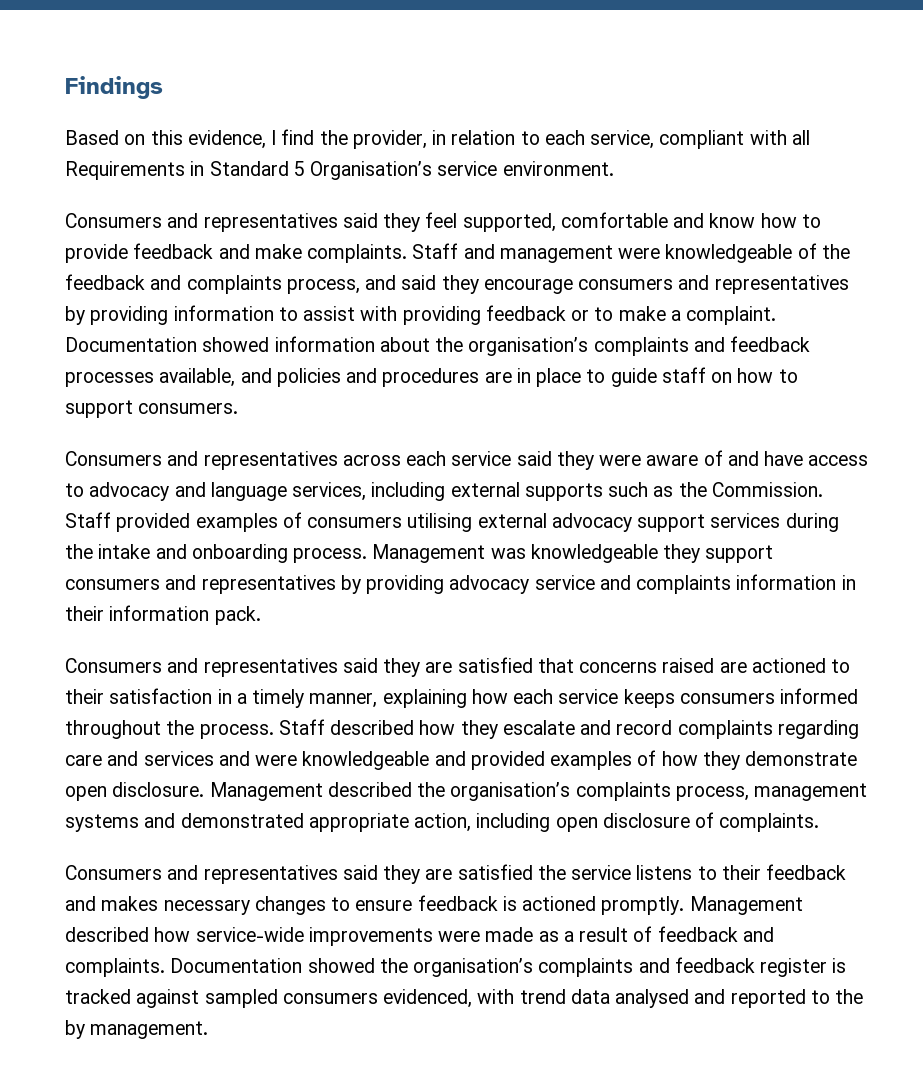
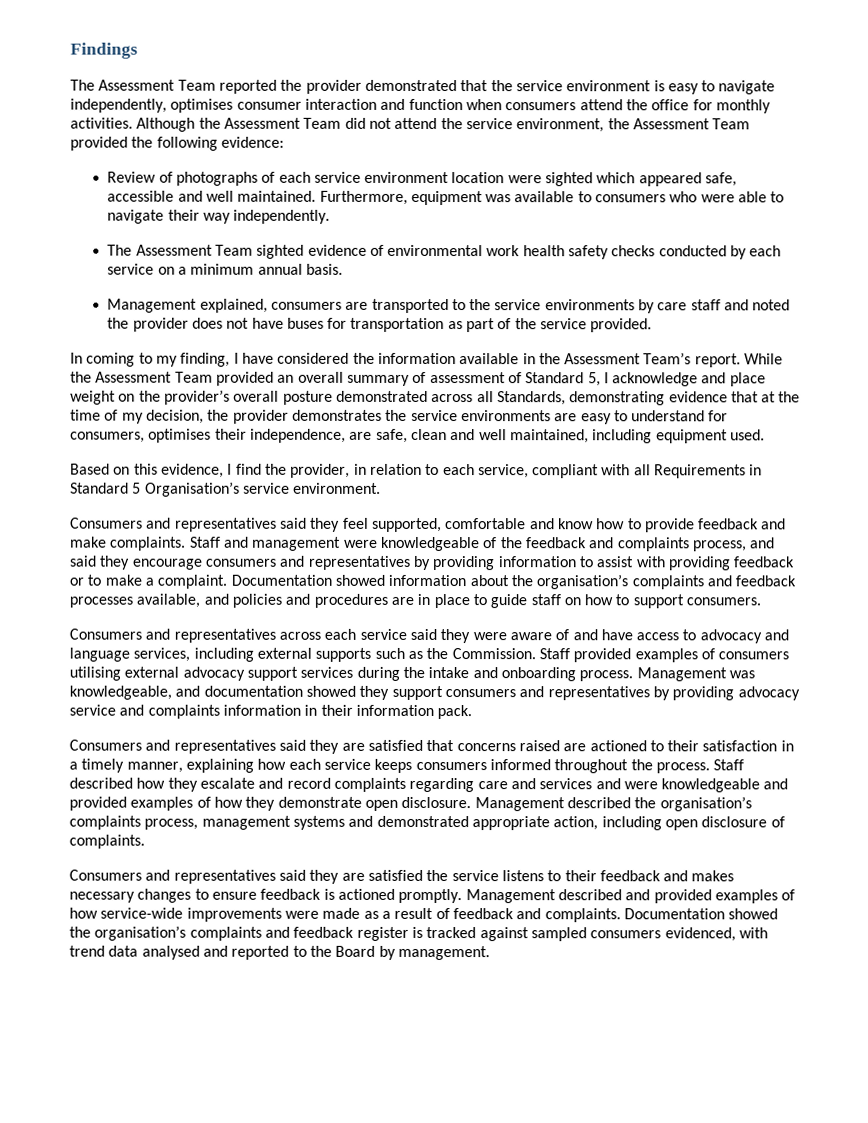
(163, 87) none -> [70,79,776,95] [70,98,771,114] [70,117,751,133] [70,136,284,151] [107,171,738,187] [107,190,785,206] [107,209,331,224] [107,244,782,260] [107,263,343,275] [107,298,791,314] [107,317,653,333] [70,352,784,368] [70,371,766,387] [70,389,801,406] [70,409,729,425] [70,428,765,444] // The Assessment Team reported the provider demonstrated that the service environment is easy to navigate independently, optimises consumer interaction and function when consumers attend the office for monthly activities. Although the Assessment Team did not attend the service environment, the Assessment Team provided the following evidence: // Review of photographs of each service environment location were sighted which appeared safe, accessible and well maintained. Furthermore, equipment was available to consumers who were able to navigate their way independently. // The Assessment Team sighted evidence of environmental work health safety checks conducted by each service on a minimum annual basis. // Management explained, consumers are transported to the service environments by care staff and noted the provider does not have buses for transportation as part of the service provided. // In coming to my finding, I have considered the information available in the Assessment Team’s report. While the Assessment Team provided an overall summary of assessment of Standard 5, I acknowledge and place weight on the provider’s overall posture demonstrated across all Standards, demonstrating evidence that at the time of my decision, the provider demonstrates the service environments are easy to understand for consumers, optimises their independence, are safe, clean and well maintained, including equipment used.
[530,544,658,563] knowledgeable -> [69,685,356,700] knowledgeable, and documentation showed
(149, 934) none -> [625,889,796,904] and provided examples of
(864, 996) none -> [335,945,376,957] Board

